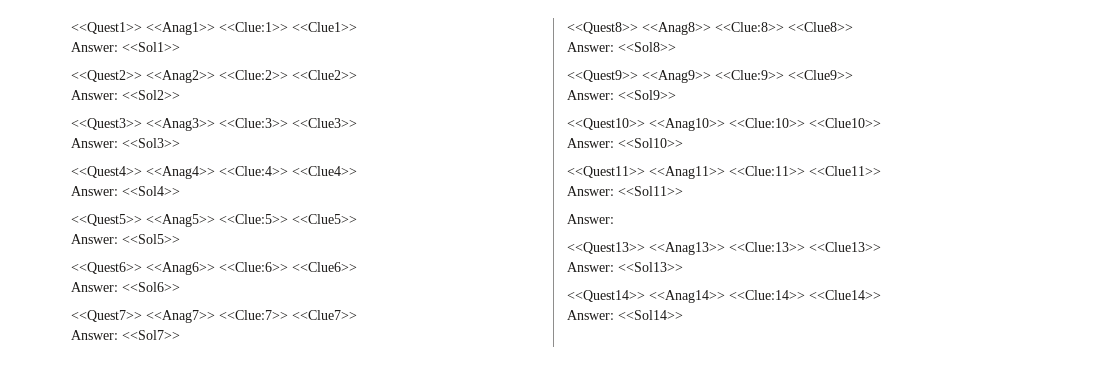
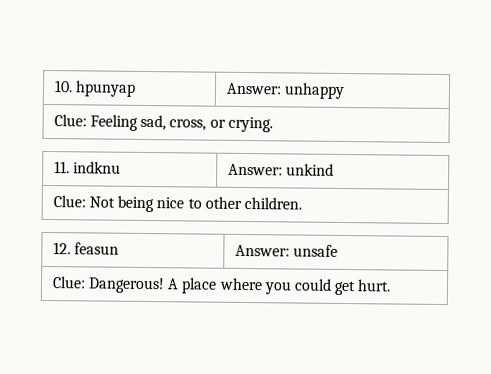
[71,22,357,35] [71,42,180,52] [71,70,357,83] [71,90,180,100] [71,118,357,131] [71,138,180,148] [71,166,357,179] [71,186,180,196] [71,214,357,227] [71,234,180,244] [71,262,357,275] [71,282,180,292] [71,310,357,323] [71,330,180,340] [567,22,853,35] [567,42,676,52] [567,70,853,83] [567,90,676,100] [567,118,881,131] [567,138,683,148] [567,166,881,179] [567,186,683,196] [567,214,614,224] [567,242,881,255] [567,262,683,272] [567,290,881,303] [567,310,683,320] <<Quest1>> <<Anag1>> <<Clue:1>> <<Clue1>> // Answer: <<Sol1>> // <<Quest2>> <<Anag2>> <<Clue:2>> <<Clue2>> // Answer: <<Sol2>> // <<Quest3>> <<Anag3>> <<Clue:3>> <<Clue3>> // Answer: <<Sol3>> // <<Quest4>> <<Anag4>> <<Clue:4>> <<Clue4>> // Answer: <<Sol4>> // <<Quest5>> <<Anag5>> <<Clue:5>> <<Clue5>> // Answer: <<Sol5>> // <<Quest6>> <<Anag6>> <<Clue:6>> <<Clue6>> // Answer: <<Sol6>> // <<Quest7>> <<Anag7>> <<Clue:7>> <<Clue7>> // Answer: <<Sol7>> // <<Quest8>> <<Anag8>> <<Clue:8>> <<Clue8>> // Answer: <<Sol8>> // <<Quest9>> <<Anag9>> <<Clue:9>> <<Clue9>> // Answer: <<Sol9>> // <<Quest10>> <<Anag10>> <<Clue:10>> <<Clue10>> // Answer: <<Sol10>> // <<Quest11>> <<Anag11>> <<Clue:11>> <<Clue11>> // Answer: <<Sol11>> // Answer: // <<Quest13>> <<Anag13>> <<Clue:13>> <<Clue13>> // Answer: <<Sol13>> // <<Quest14>> <<Anag14>> <<Clue:14>> <<Clue14>> // Answer: <<Sol14>> -> [53,80,137,97] [225,82,346,100] [53,114,273,133] [53,161,122,174] [227,163,335,176] [52,195,303,213] [52,242,120,255] [234,244,339,257] [51,276,392,296] 10. hpunyap | Answer: unhappy // Clue: Feeling sad, cross, or crying. // 11. indknu | Answer: unkind // Clue: Not being nice to other children. // 12. feasun | Answer: unsafe // Clue: Dangerous! A place where you could get hurt.

